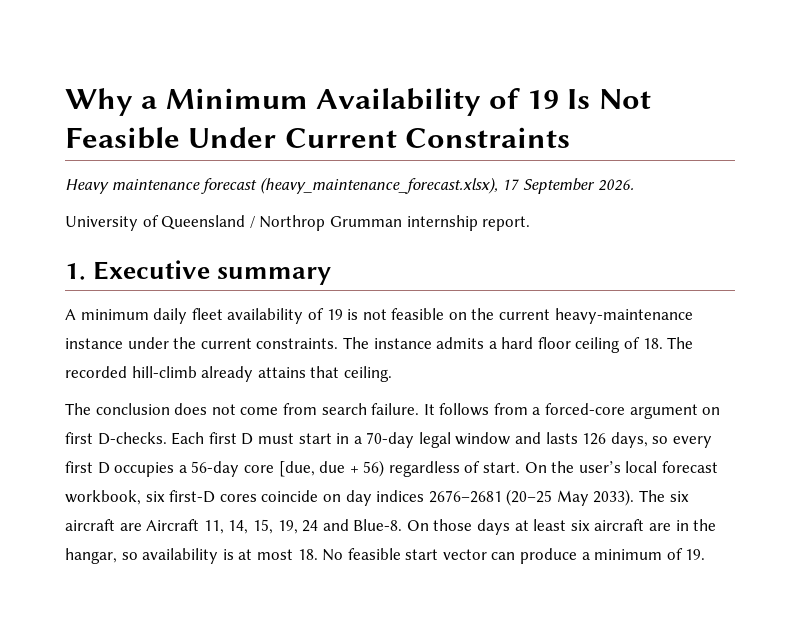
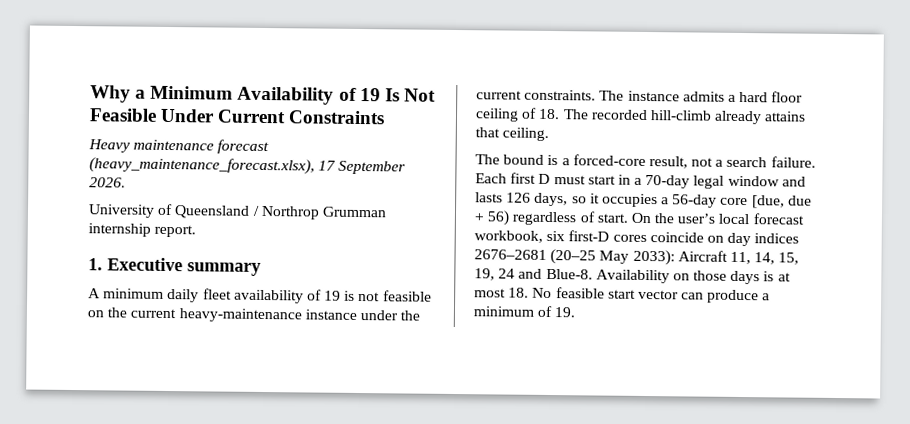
[95,403,721,419] [65,432,167,445] conclusion does not come from search failure. It follows from a forced-core argument on first D-checks. -> [503,154,816,169] bound is a forced-core result, not a search failure.
[673,436,713,448] [65,461,110,474] every first D -> [589,193,600,204] it
[593,489,689,506] [65,519,142,531] 2033). The six aircraft are -> [632,249,675,266] 2033):
[406,519,717,535] [65,548,219,564] On those days at least six aircraft are in the hangar, so availability -> [595,269,761,285] Availability on those days

